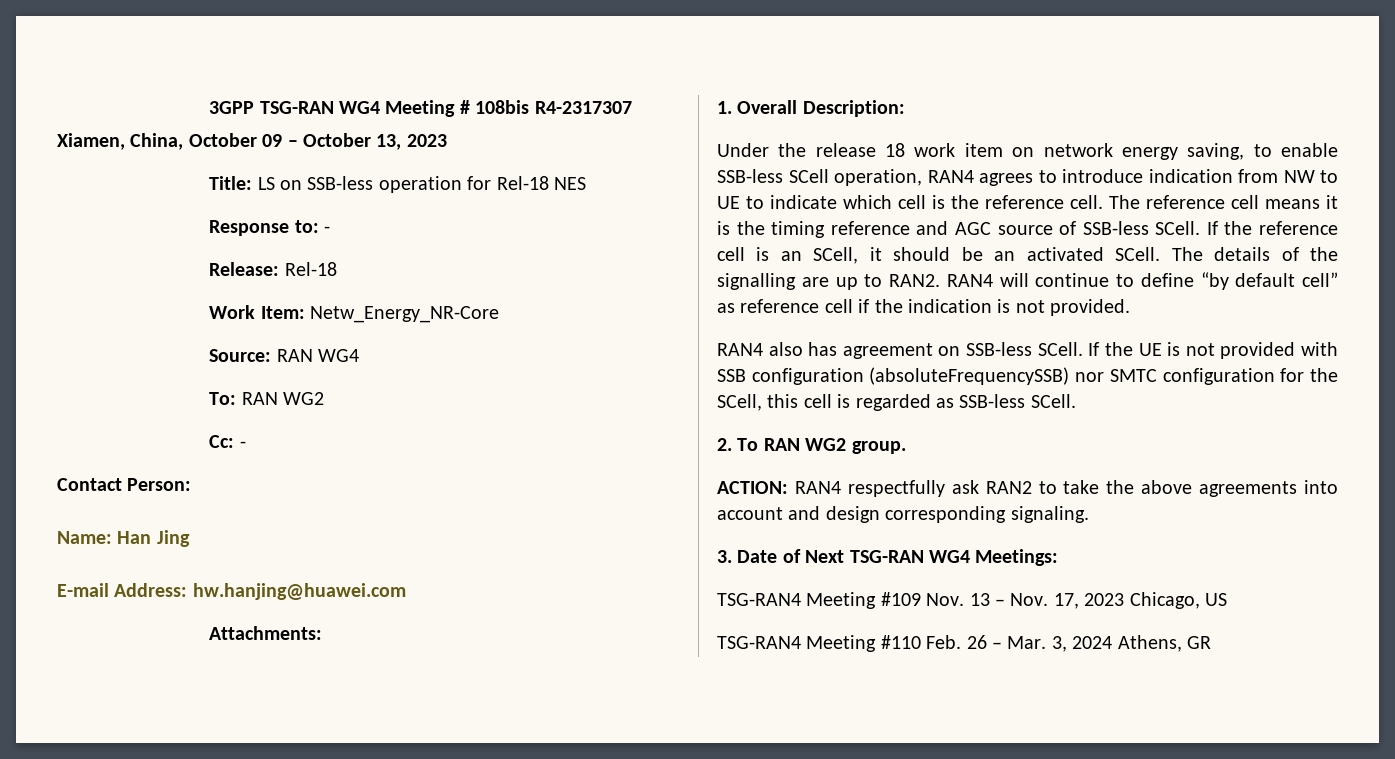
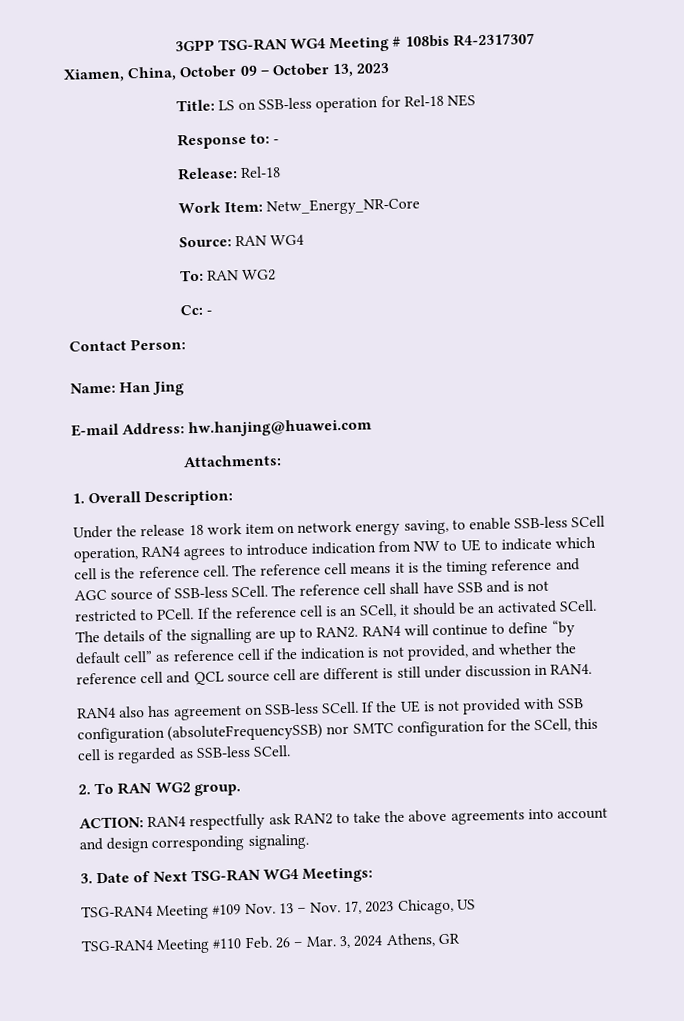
(1201, 228) none -> [270,580,550,597] [75,608,195,623] The reference cell shall have SSB and is not restricted to PCell.
[1050,299,1131,316] provided. -> [406,642,577,661] [76,663,593,686] provided, and whether the reference cell and QCL source cell are different is still under discussion in RAN4.

